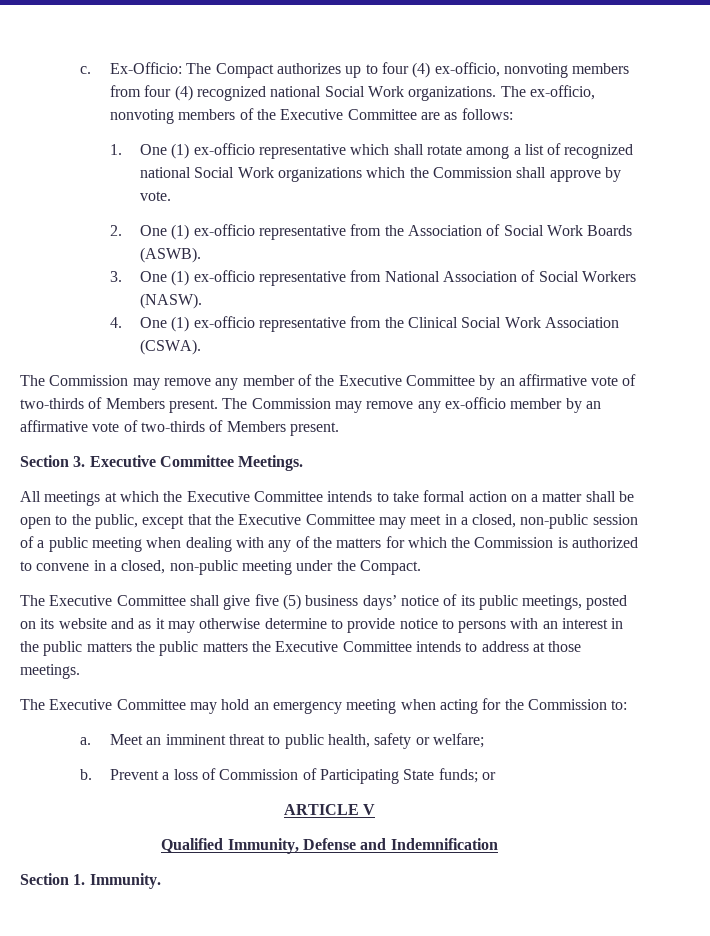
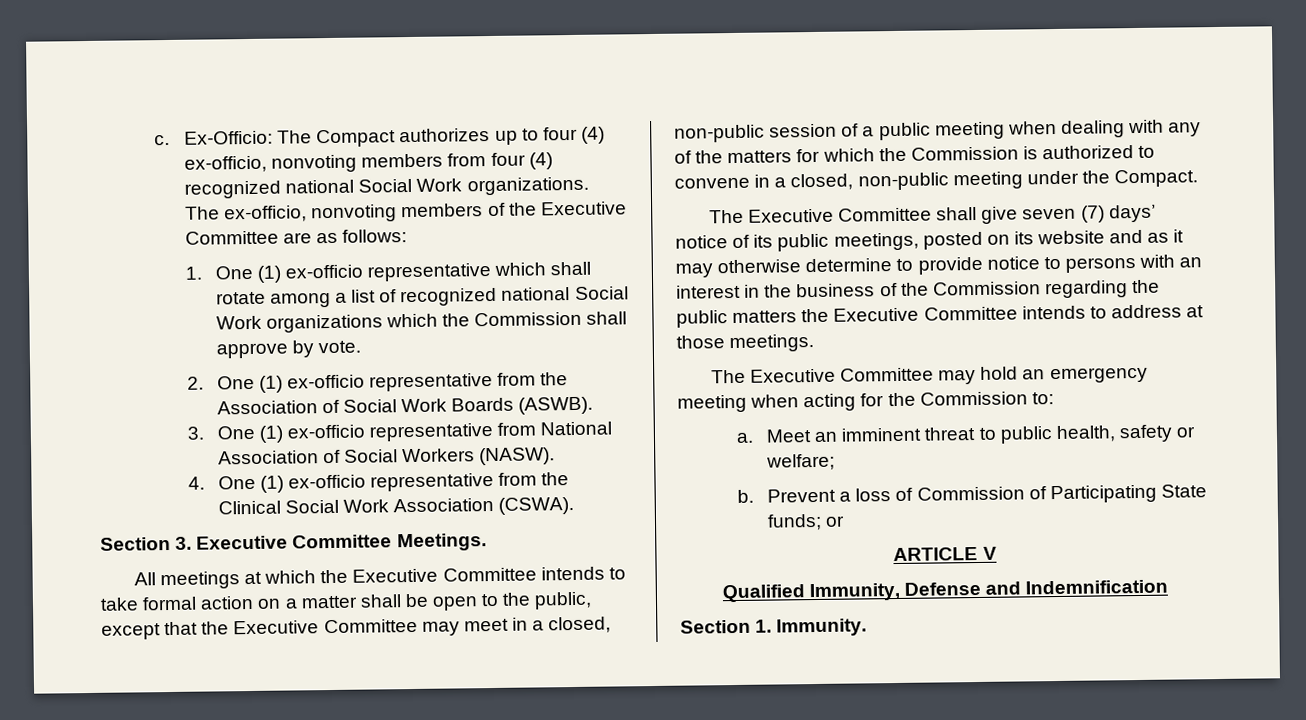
[20,374,637,390] [20,397,601,413] [20,420,339,436] // The Commission may remove any member of the Executive Committee by an affirmative vote of two-thirds of Members present. The Commission may remove any ex-officio member by an affirmative vote of two-thirds of Members present. -> (575, 505) none
[254,594,359,610] five (5) business -> [1022,205,1105,223] seven (7)
[43,641,132,656] public matters -> [796,280,1128,299] business of the Commission regarding

